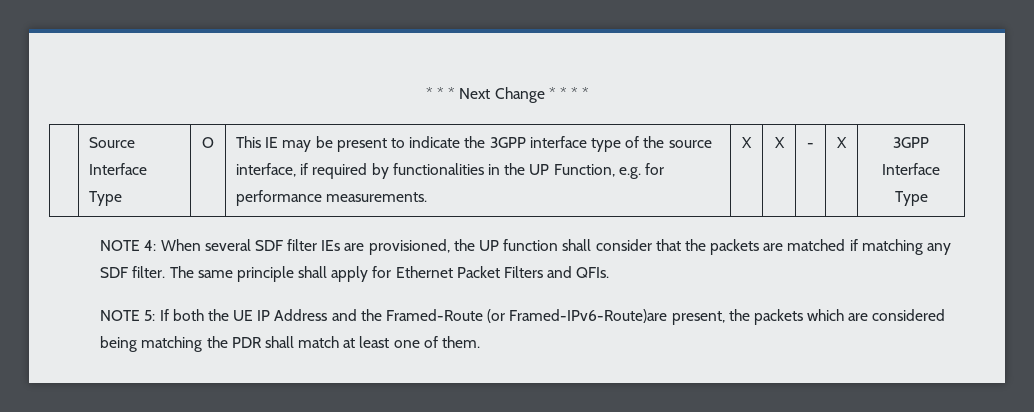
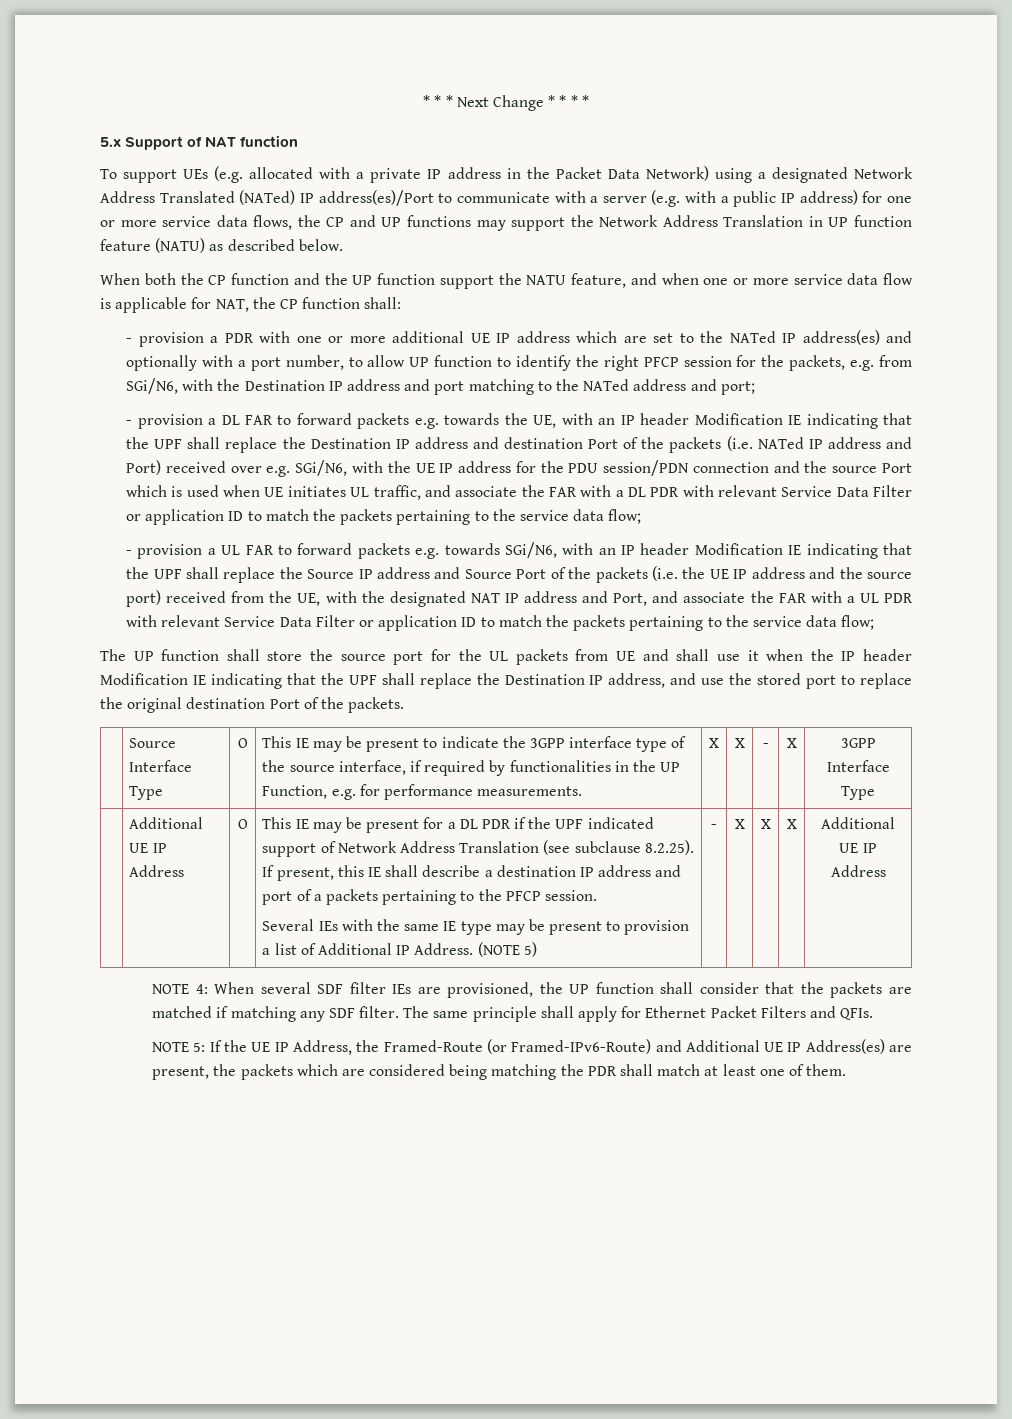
(590, 93) none -> [100,135,299,150] [100,166,913,183] [100,190,912,207] [100,215,912,231] [100,238,343,253] [100,273,913,289] [100,297,402,313] [126,330,912,347] [126,355,913,371] [126,378,755,395] [126,413,912,429] [126,436,913,453] [126,460,912,477] [126,485,912,500] [126,509,642,525] [126,542,912,559] [126,566,912,583] [126,590,913,607] [126,615,875,631] [100,649,912,665] [100,673,913,689] [100,697,405,713] // 5.x Support of NAT function // To support UEs (e.g. allocated with a private IP address in the Packet Data Network) using a designated Network Address Translated (NATed) IP address(es)/Port to communicate with a server (e.g. with a public IP address) for one or more service data flows, the CP and UP functions may support the Network Address Translation in UP function feature (NATU) as described below. // When both the CP function and the UP function support the NATU feature, and when one or more service data flow is applicable for NAT, the CP function shall: // - provision a PDR with one or more additional UE IP address which are set to the NATed IP address(es) and optionally with a port number, to allow UP function to identify the right PFCP session for the packets, e.g. from SGi/N6, with the Destination IP address and port matching to the NATed address and port; // - provision a DL FAR to forward packets e.g. towards the UE, with an IP header Modification IE indicating that the UPF shall replace the Destination IP address and destination Port of the packets (i.e. NATed IP address and Port) received over e.g. SGi/N6, with the UE IP address for the PDU session/PDN connection and the source Port which is used when UE initiates UL traffic, and associate the FAR with a DL PDR with relevant Service Data Filter or application ID to match the packets pertaining to the service data flow; // - provision a UL FAR to forward packets e.g. towards SGi/N6, with an IP header Modification IE indicating that the UPF shall replace the Source IP address and Source Port of the packets (i.e. the UE IP address and the source port) received from the UE, with the designated NAT IP address and Port, and associate the FAR with a UL PDR with relevant Service Data Filter or application ID to match the packets pertaining to the service data flow; // The UP function shall store the source port for the UL packets from UE and shall use it when the IP header Modification IE indicating that the UPF shall replace the Destination IP address, and use the stored port to replace the original destination Port of the packets.
(928, 198) none -> [129,817,204,829] [129,843,167,853] [129,865,185,877] [237,819,248,829] [262,817,654,833] [262,840,694,857] [262,865,682,881] [262,889,597,905] [262,919,690,935] [262,942,537,957] [711,824,717,829] [734,819,745,829] [760,819,771,829] [786,819,797,829] [821,817,895,829] [839,843,877,853] [830,865,886,877] // | Additional UE IP Address | O | This IE may be present for a DL PDR if the UPF indicated support of Network Address Translation (see subclause 8.2.25). If present, this IE shall describe a destination IP address and port of a packets pertaining to the PFCP session. // Several IEs with the same IE type may be present to provision a list of Additional IP Address. (NOTE 5) | - | X | X | X | Additional UE IP Address
[172,309,357,321] both the UE IP Address and -> [224,1040,352,1055] the UE IP Address,
[509,309,668,323] Framed-IPv6-Route)are -> [511,1039,913,1054] Framed-IPv6-Route) and Additional UE IP Address(es) are

